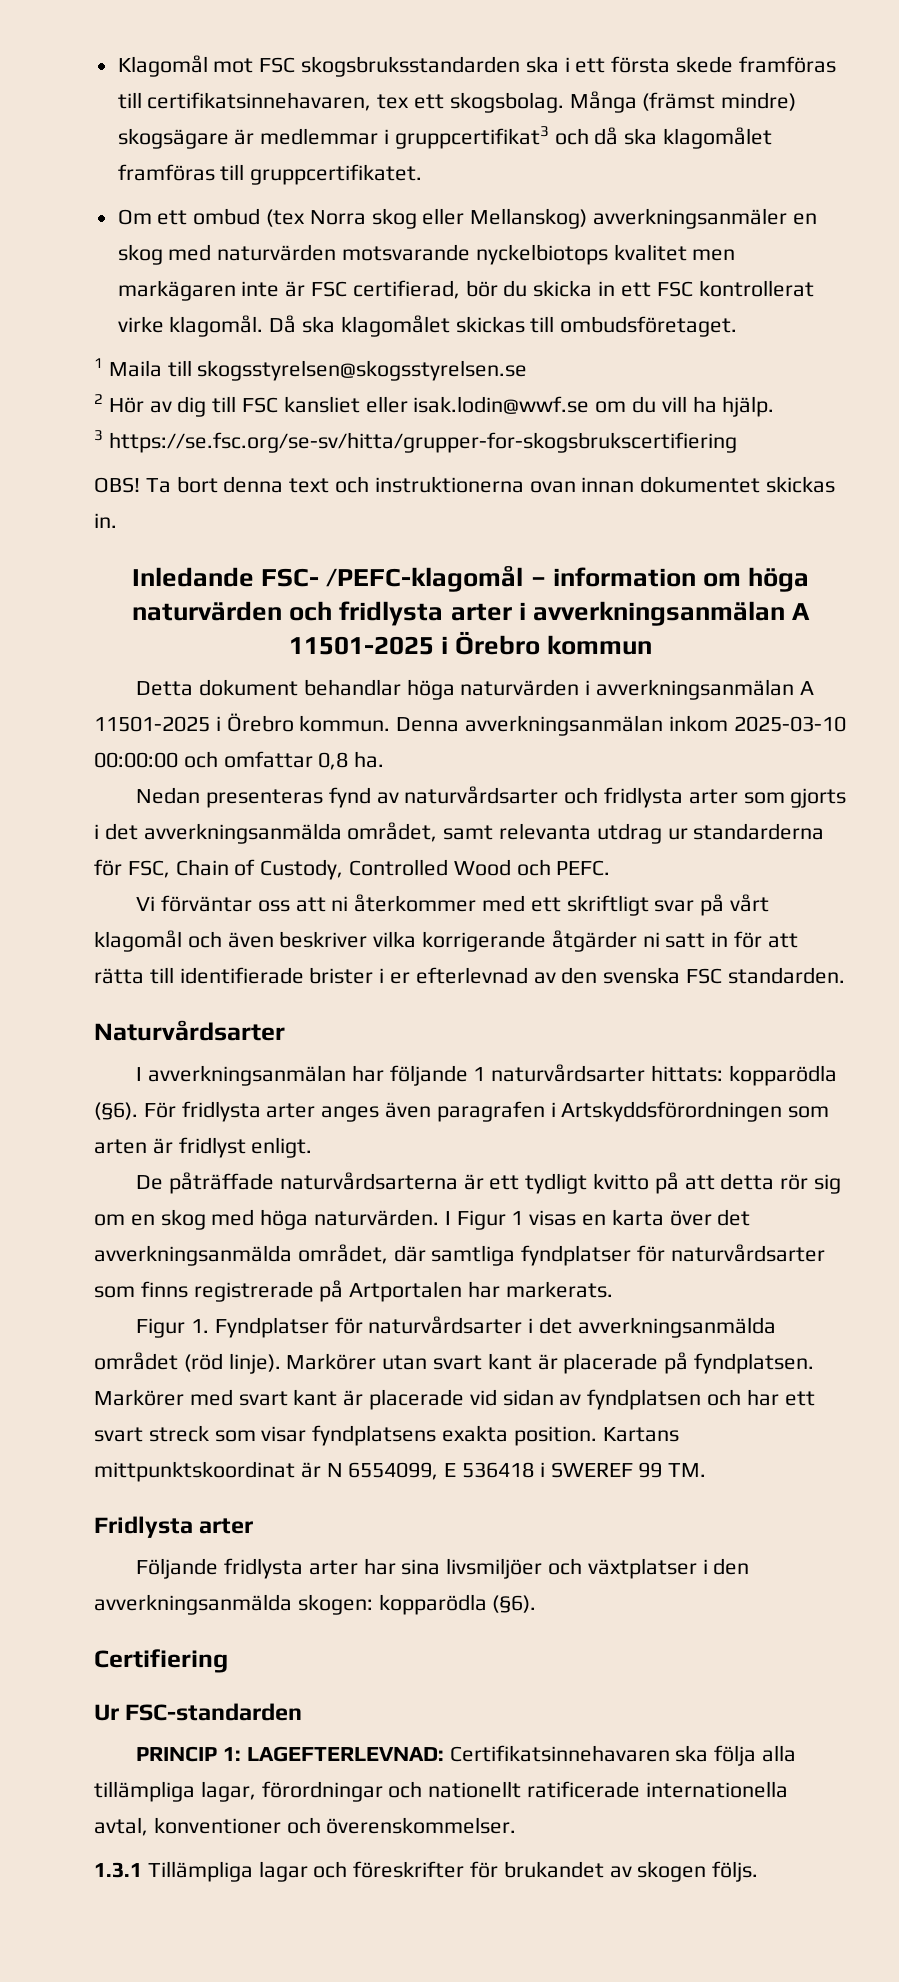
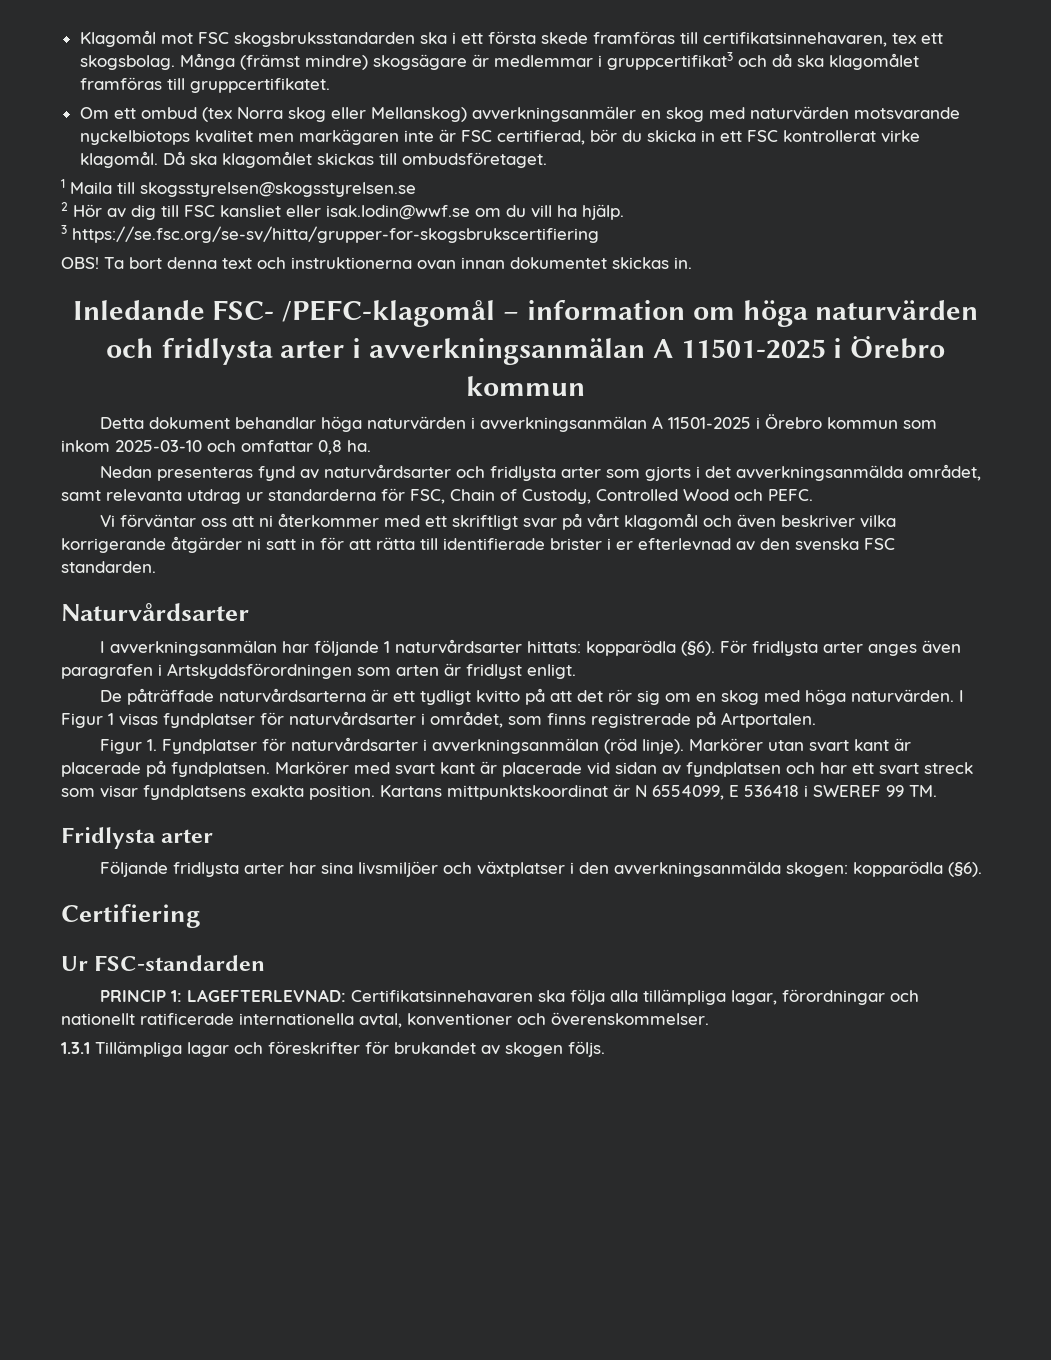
[299,715,664,736] kommun. Denna avverkningsanmälan -> [826,417,937,429] kommun som
[94,752,178,768] 00:00:00 -> (202, 446) none
[720,1173,775,1190] detta -> [576,690,603,702] det
[582,1209,751,1226] [94,1244,516,1266] en karta över det avverkningsanmälda området, där samtliga -> (158, 719) none
(825, 1253) none -> [421,711,503,728] i området,
[349,1281,613,1302] Artportalen har markerats. -> [721,712,816,728] Artportalen.
[538,1317,776,1338] [94,1352,178,1370] det avverkningsanmälda området -> [431,738,599,754] avverkningsanmälan

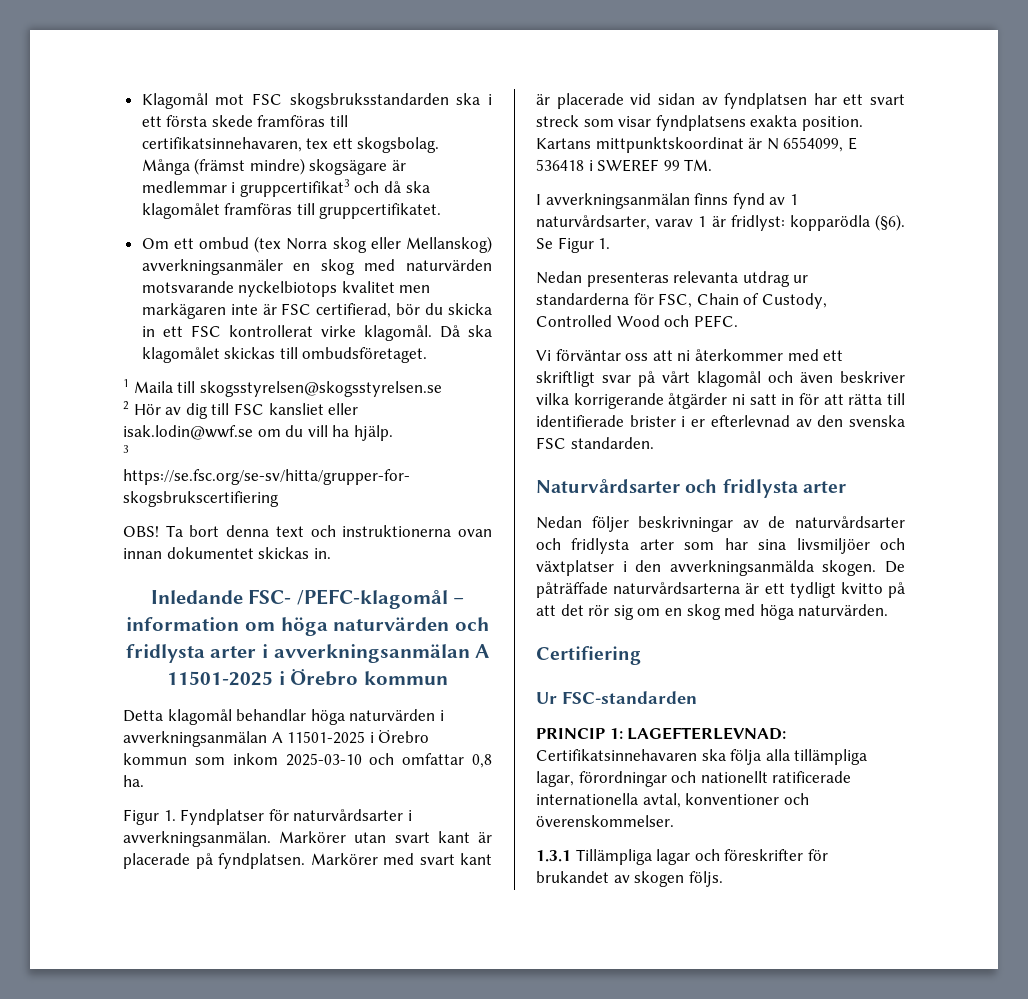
[148,417,230,429] dokument -> [167,709,232,725] klagomål
[99,464,981,481] [61,490,101,501] Nedan presenteras fynd av naturvårdsarter och fridlysta arter som gjorts i det avverkningsanmälda området, samt -> [123,809,412,825] [123,831,492,847] [123,853,492,869] [536,93,905,109] [536,115,863,131] [536,137,857,153] [536,159,713,172] [536,193,798,209] [536,214,905,231] [536,237,611,253] [536,271,669,287] Figur 1. Fyndplatser för naturvårdsarter i avverkningsanmälan. Markörer utan svart kant är placerade på fyndplatsen. Markörer med svart kant är placerade vid sidan av fyndplatsen har ett svart streck som visar fyndplatsens exakta position. Kartans mittpunktskoordinat är N 6554099, E 536418 i SWEREF 99 TM. // I avverkningsanmälan finns fynd av 1 naturvårdsarter, varav 1 är fridlyst: kopparödla (§6). Se Figur 1. // Nedan presenteras
[99,639,961,656] [61,663,576,679] // I avverkningsanmälan har följande 1 naturvårdsarter hittats: kopparödla (§6). För fridlysta arter anges även paragrafen i Artskyddsförordningen som arten är fridlyst enligt. // -> [685,479,846,498] [536,516,905,532] [536,538,905,554] [536,560,877,576] och fridlysta arter // Nedan följer beskrivningar av de naturvårdsarter och fridlysta arter som har sina livsmiljöer och växtplatser i den avverkningsanmälda skogen.
[958,690,964,702] [61,711,816,728] [99,737,911,754] [61,760,973,777] [61,784,937,800] [61,827,214,849] [99,861,982,877] I Figur 1 visas fyndplatser för naturvårdsarter i området, som finns registrerade på Artportalen. // Figur 1. Fyndplatser för naturvårdsarter i avverkningsanmälan (röd linje). Markörer utan svart kant är placerade på fyndplatsen. Markörer med svart kant är placerade vid sidan av fyndplatsen och har ett svart streck som visar fyndplatsens exakta position. Kartans mittpunktskoordinat är N 6554099, E 536418 i SWEREF 99 TM. // Fridlysta arter // Följande fridlysta arter har sina livsmiljöer och växtplatser i den avverkningsanmälda skogen: kopparödla (§6). -> (889, 610) none

